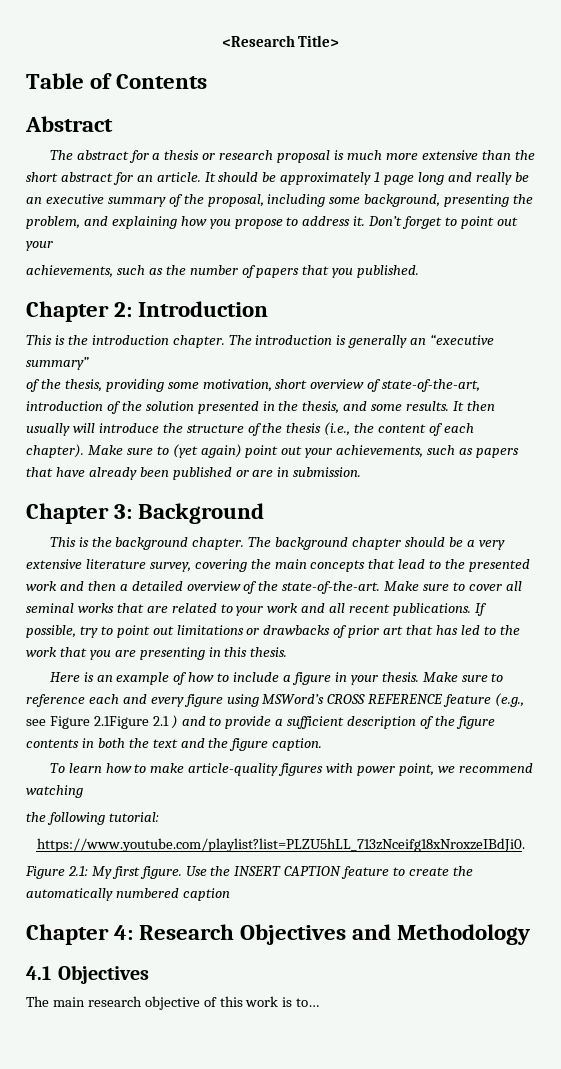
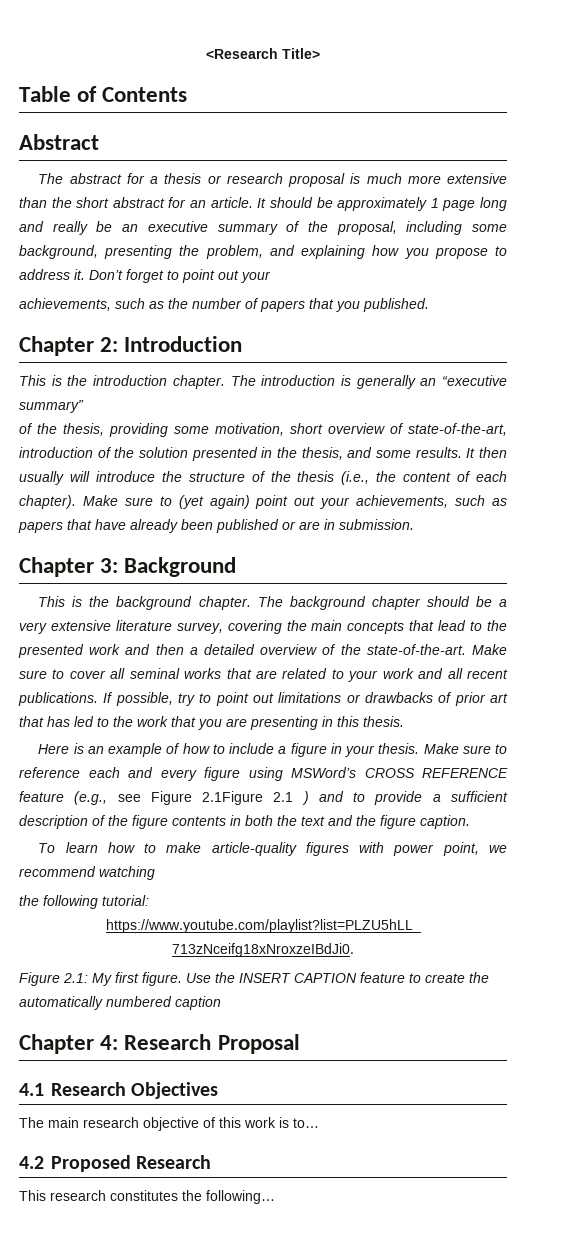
[240,924,531,945] Objectives and Methodology -> [217,1034,300,1054] Proposal
(51, 973) none -> [51,1082,126,1096] Research
(320, 1002) none -> [19,1155,212,1172] [19,1190,275,1204] // 4.2 Proposed Research // This research constitutes the following…

